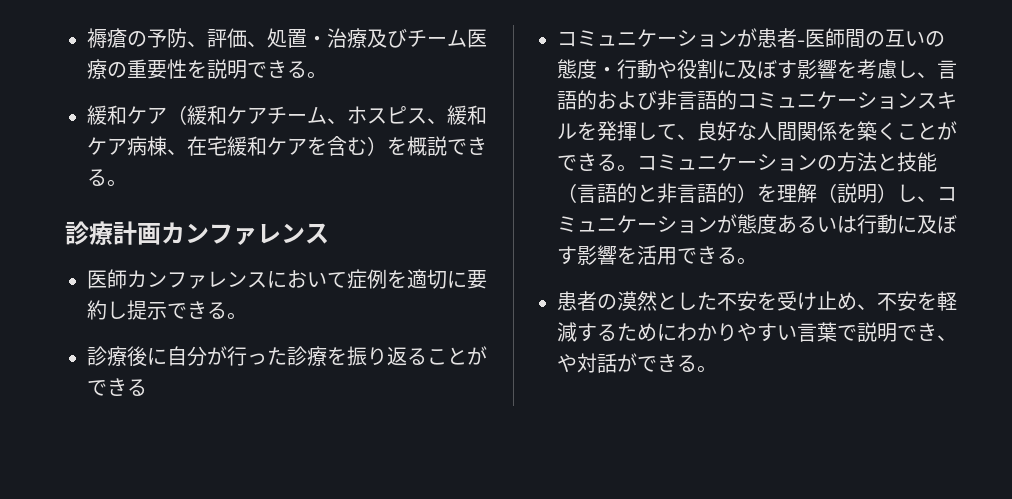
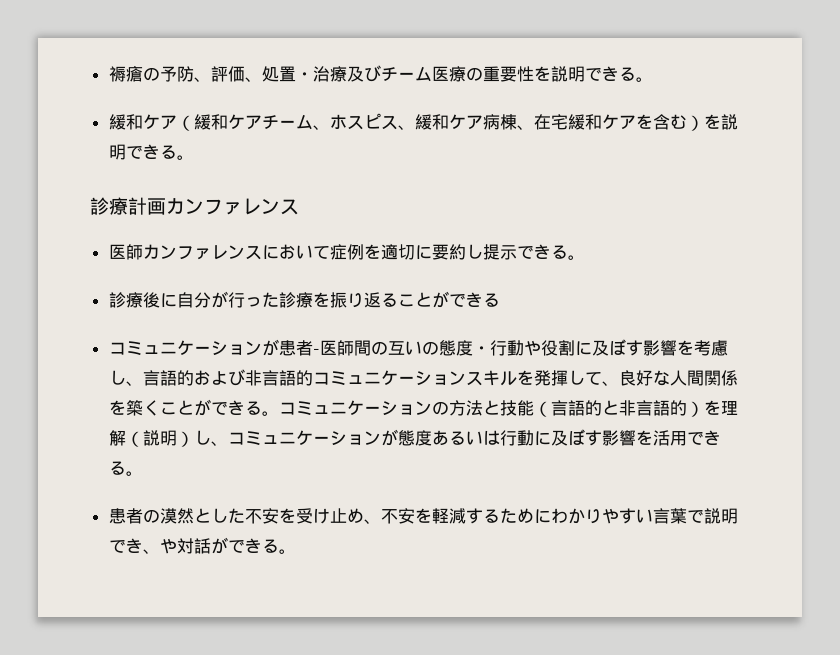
[407,136,447,156] 概説 -> [720,114,738,130] [108,144,126,160] 説明

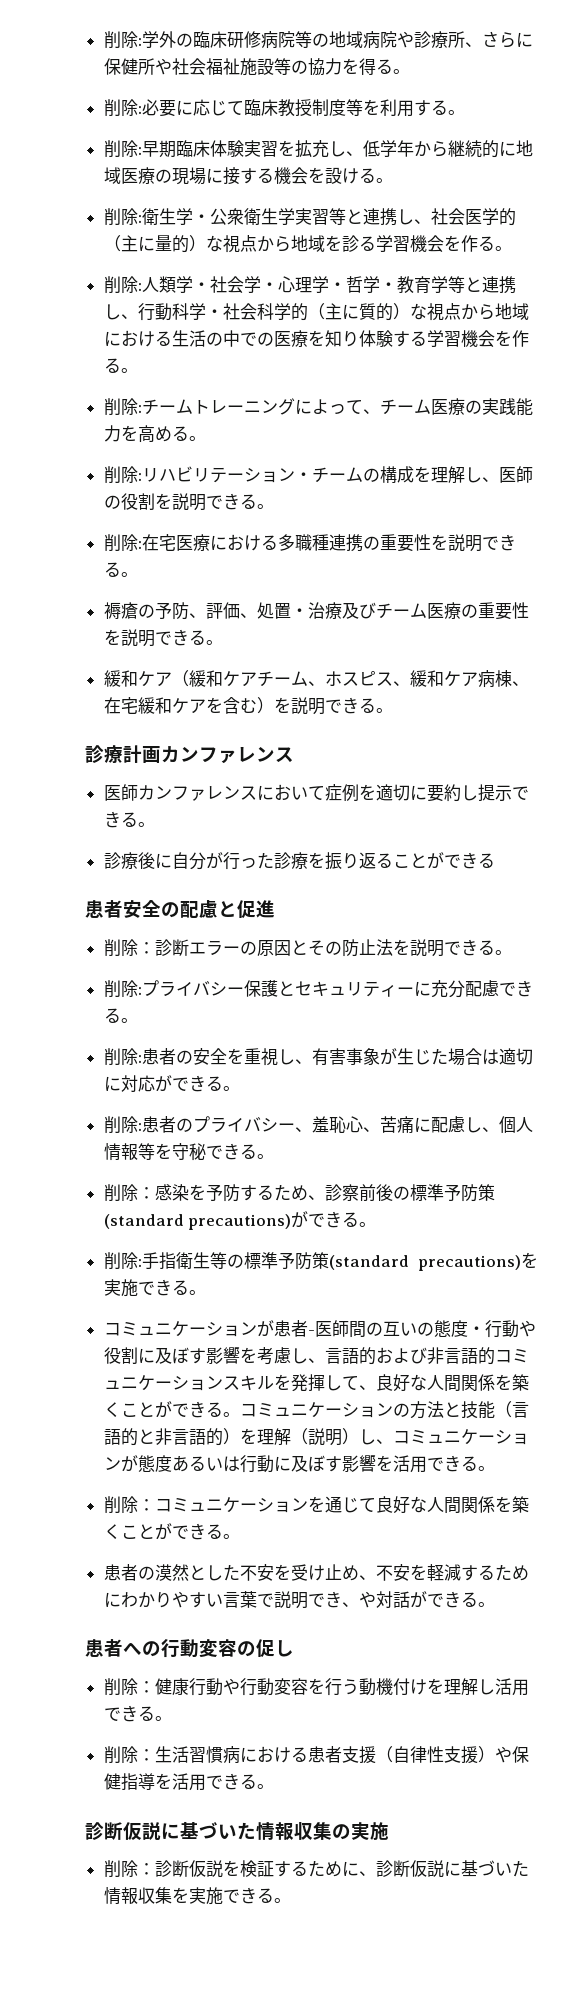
(108, 74) none -> [103,31,533,49] [103,58,410,76] [103,99,465,117] [103,140,533,158] [103,167,393,185] [103,208,516,226] [103,235,512,253] [103,276,516,294] [103,303,529,321] [103,330,529,347] [103,358,138,373] [103,398,533,416] [103,425,206,443] [103,466,533,484] [103,493,274,511] [103,534,516,552] [103,562,138,577] 削除:学外の臨床研修病院等の地域病院や診療所、さらに保健所や社会福祉施設等の協力を得る。 // 削除:必要に応じて臨床教授制度等を利用する。 // 削除:早期臨床体験実習を拡充し、低学年から継続的に地域医療の現場に接する機会を設ける。 // 削除:衛生学・公衆衛生学実習等と連携し、社会医学的（主に量的）な視点から地域を診る学習機会を作る。 // 削除:人類学・社会学・心理学・哲学・教育学等と連携し、行動科学・社会科学的（主に質的）な視点から地域における生活の中での医療を知り体験する学習機会を作る。 // 削除:チームトレーニングによって、チーム医療の実践能力を高める。 // 削除:リハビリテーション・チームの構成を理解し、医師の役割を説明できる。 // 削除:在宅医療における多職種連携の重要性を説明できる。 //
(500, 300) none -> [85,900,275,919] [103,939,512,957] [103,980,533,998] [103,1008,138,1023] [103,1048,533,1066] [103,1075,240,1092] [103,1116,533,1133] [103,1143,274,1161] [103,1184,495,1202] [103,1211,377,1230] [103,1252,538,1271] [103,1279,206,1297] // 患者安全の配慮と促進 // 削除：診断エラーの原因とその防止法を説明できる。 // 削除:プライバシー保護とセキュリティーに充分配慮できる。 // 削除:患者の安全を重視し、有害事象が生じた場合は適切に対応ができる。 // 削除:患者のプライバシー、羞恥心、苦痛に配慮し、個人情報等を守秘できる。 // 削除：感染を予防するため、診察前後の標準予防策(standard precautions)ができる。 // 削除:手指衛生等の標準予防策(standard precautions)を実施できる。
(143, 473) none -> [103,1496,529,1514] [103,1523,240,1540] // 削除：コミュニケーションを通じて良好な人間関係を築くことができる。
(296, 551) none -> [85,1639,294,1658] [103,1678,529,1696] [103,1705,172,1722] [103,1746,529,1764] [103,1773,274,1791] [85,1821,389,1840] [103,1860,529,1877] [103,1887,291,1905] // 患者への行動変容の促し // 削除：健康行動や行動変容を行う動機付けを理解し活用できる。 // 削除：生活習慣病における患者支援（自律性支援）や保健指導を活用できる。 // 診断仮説に基づいた情報収集の実施 // 削除：診断仮説を検証するために、診断仮説に基づいた情報収集を実施できる。

